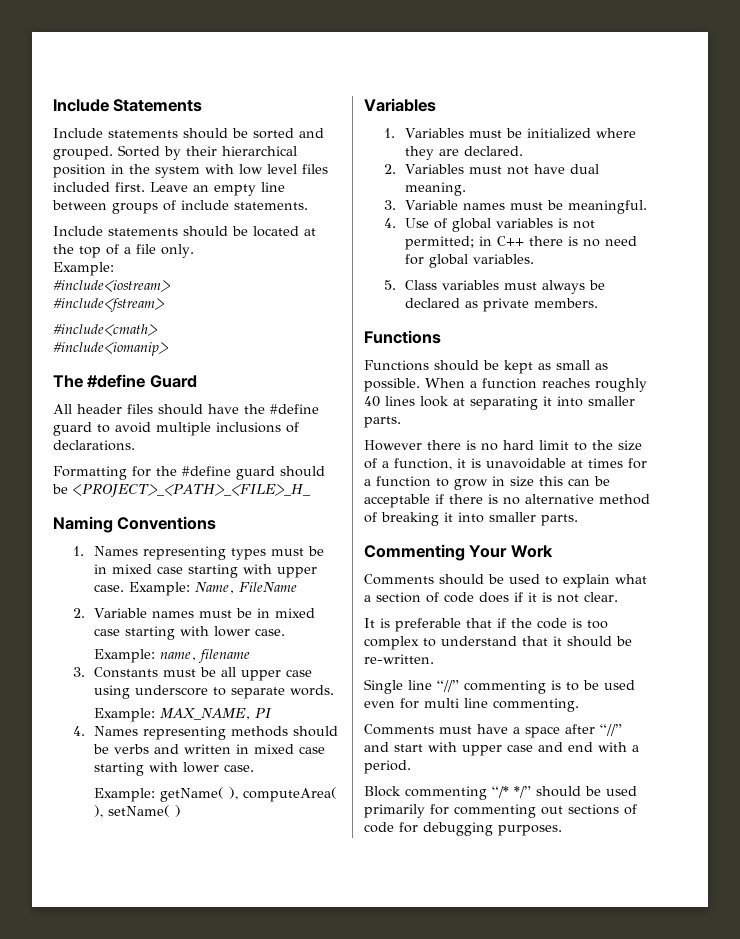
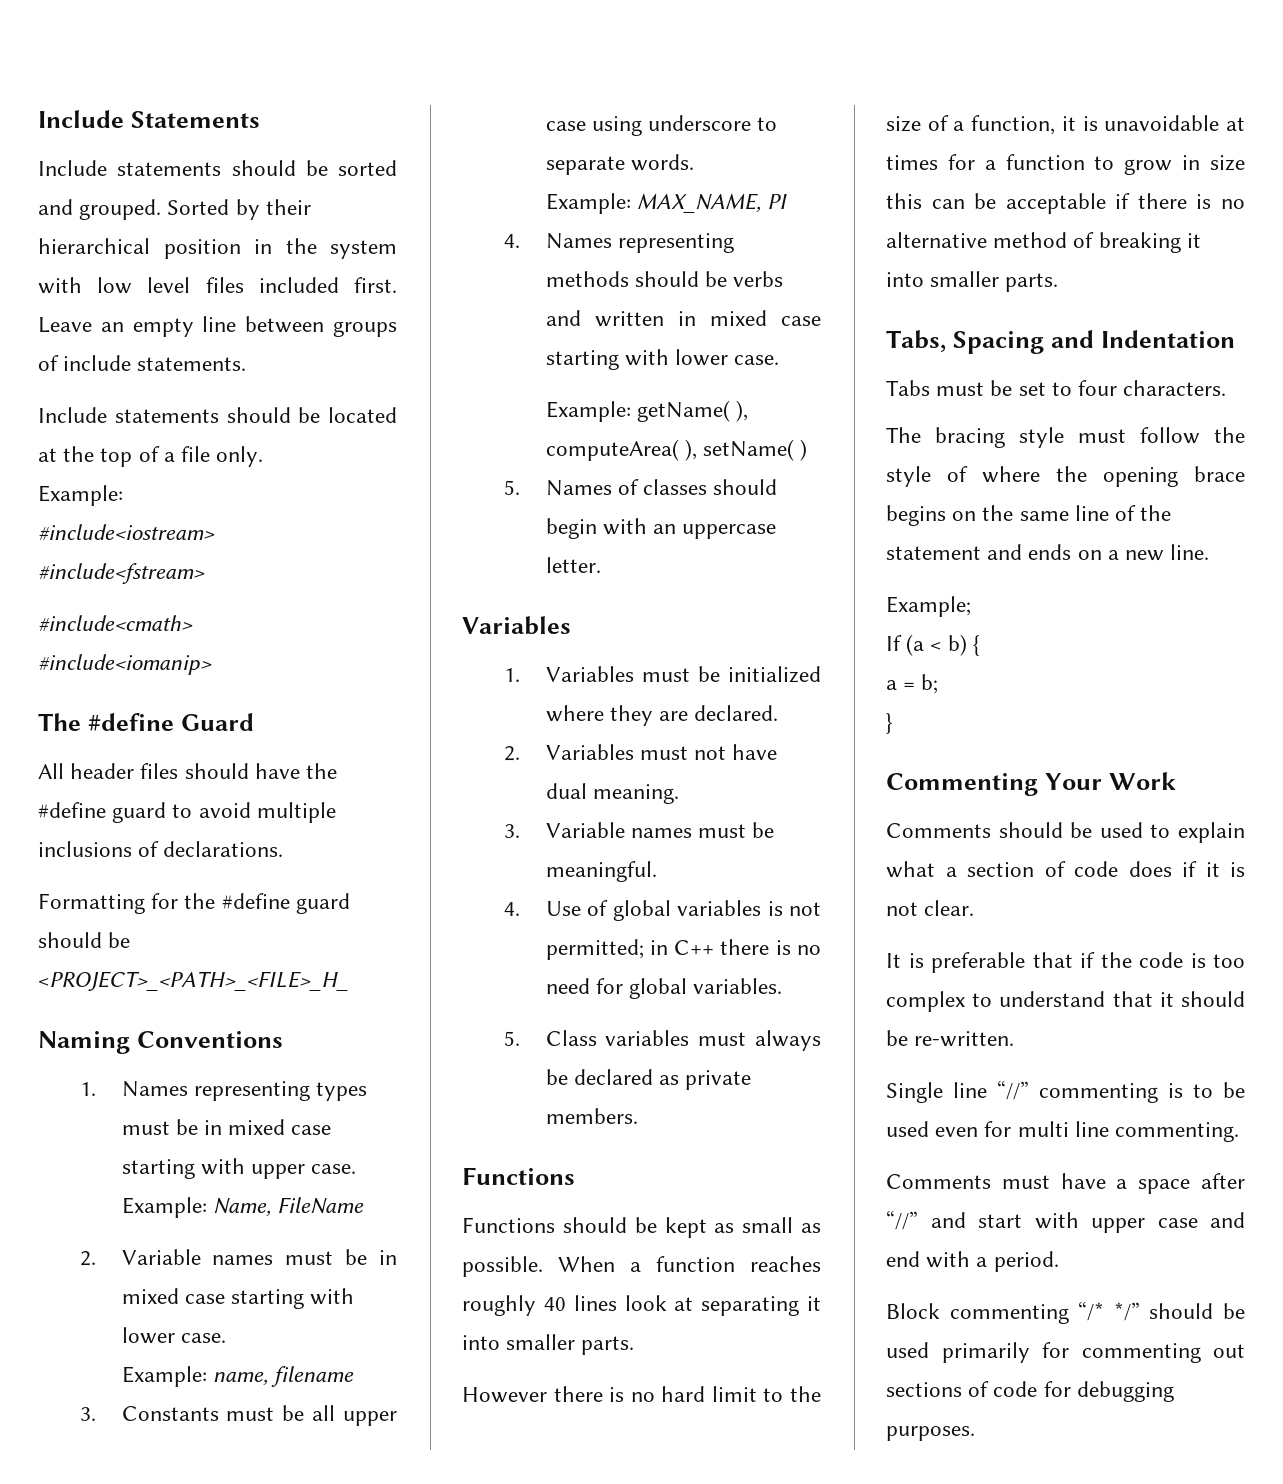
(181, 811) none -> [503,479,778,496] [545,518,777,539] [545,557,601,573] // 5. Names of classes should begin with an uppercase letter.
(578, 520) none -> [886,330,1235,354] [886,380,1227,396] [886,427,1245,448] [886,466,1245,487] [886,505,1172,526] [886,544,1210,561] [886,596,971,617] [886,634,980,656] [886,674,939,694] [886,713,893,734] // Tabs, Spacing and Indentation // Tabs must be set to four characters. // The bracing style must follow the style of where the opening brace begins on the same line of the statement and ends on a new line. // Example; // If (a < b) { // a = b; // }

